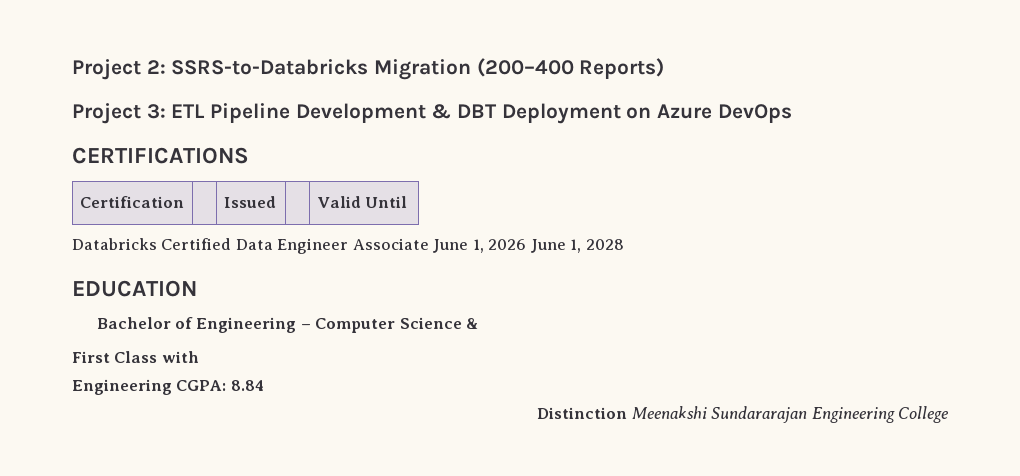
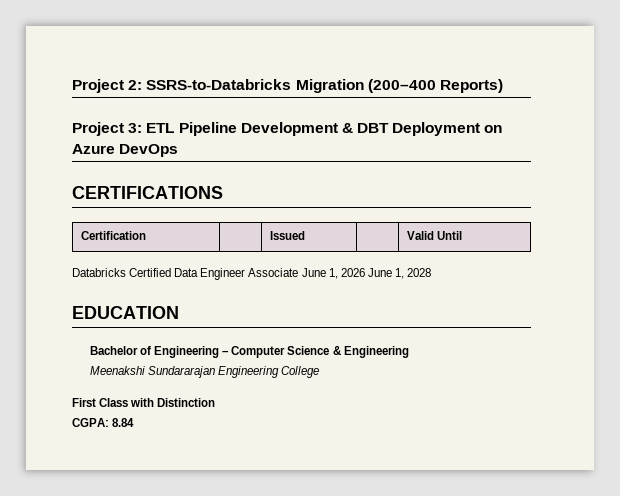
(479, 323) none -> [343,346,409,358] [89,366,320,378] Engineering // Meenakshi Sundararajan Engineering College
[72,379,172,395] // Engineering -> [157,398,216,407] Distinction //
[537,406,950,423] // Distinction Meenakshi Sundararajan Engineering College -> (135, 422) none

